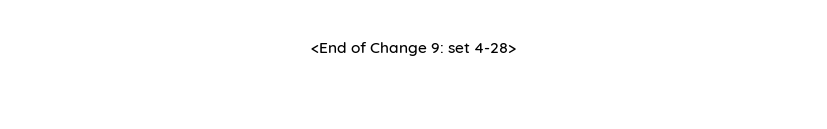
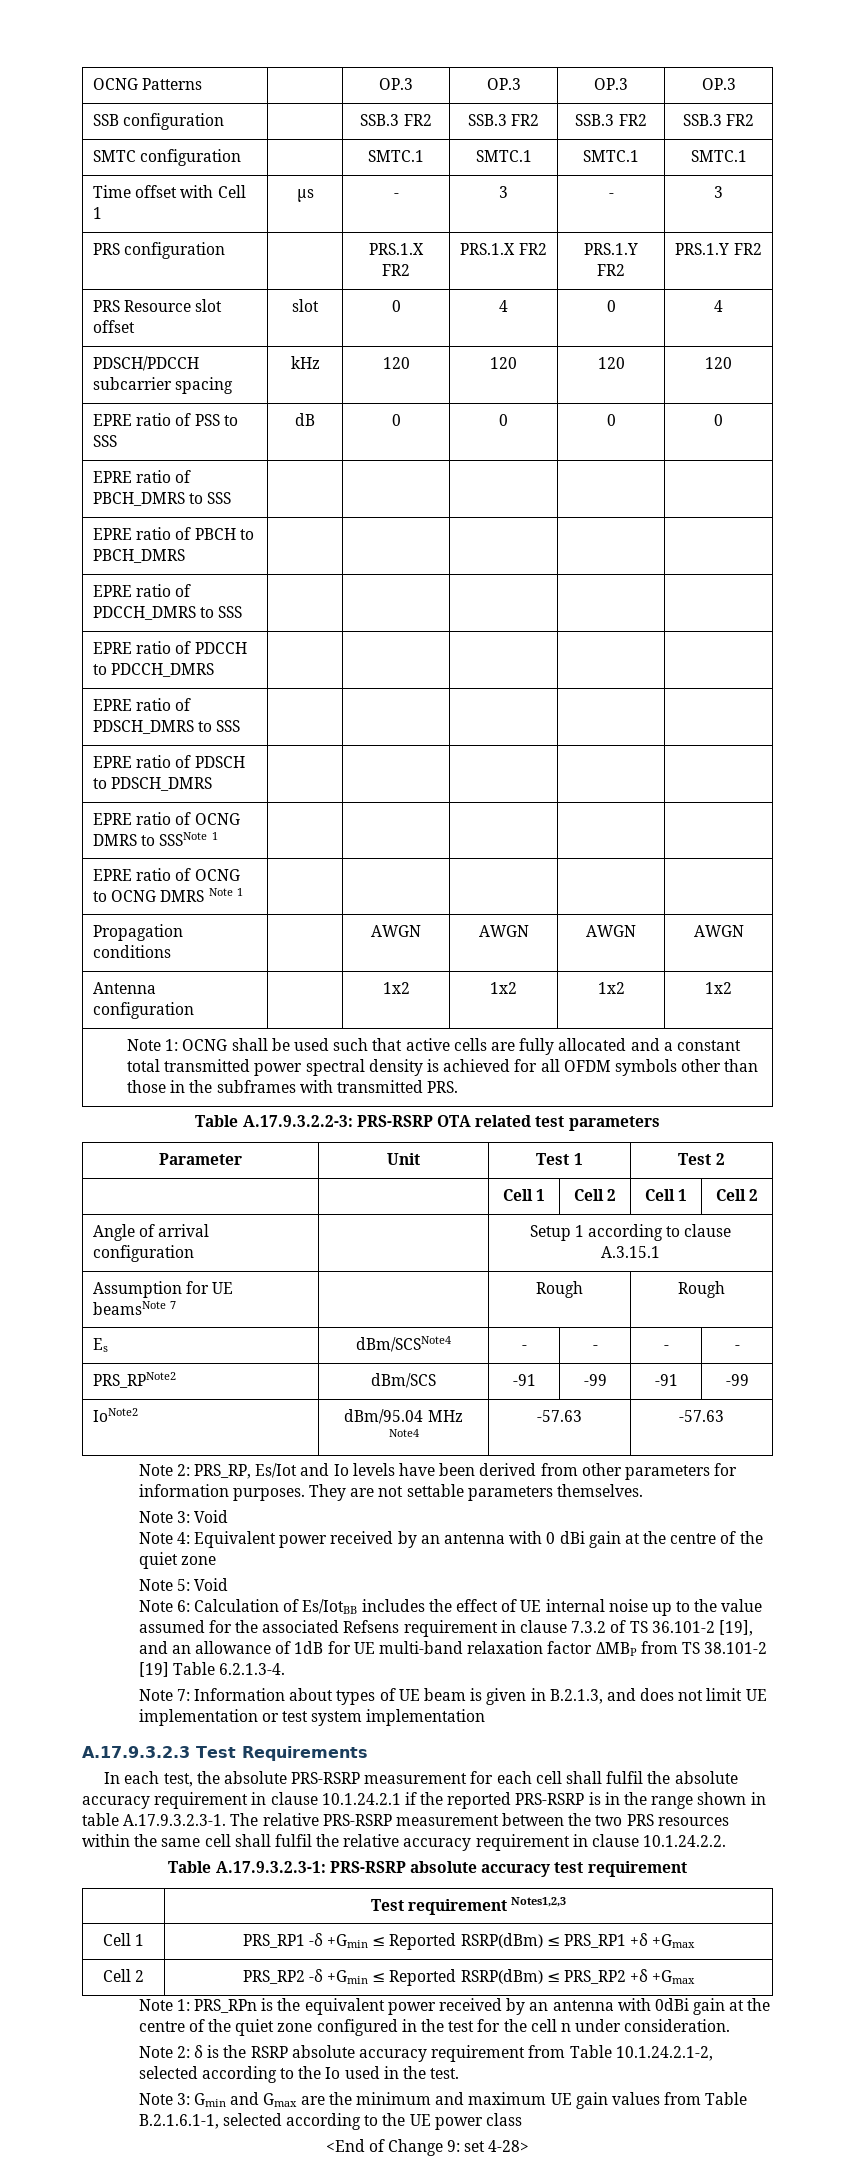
(310, 47) none -> [93,78,203,90] [379,78,414,90] [486,78,521,90] [594,78,628,90] [701,78,736,90] [93,113,225,130] [360,114,432,126] [467,114,540,126] [575,114,647,126] [682,114,755,126] [93,149,242,166] [368,150,425,162] [475,150,532,162] [583,150,639,162] [690,150,747,162] [93,185,246,198] [93,207,103,219] [296,189,314,202] [393,193,399,198] [499,186,509,198] [608,193,614,198] [714,186,723,198] [93,242,226,259] [369,243,425,255] [382,264,411,276] [460,243,547,255] [584,243,638,255] [597,264,625,276] [675,243,762,255] [93,299,223,312] [93,320,136,333] [292,299,319,312] [391,300,401,312] [499,300,509,312] [606,300,616,312] [714,300,723,312] [93,356,200,371] [93,377,234,394] [290,356,320,369] [382,357,410,369] [490,357,517,369] [597,357,625,369] [705,357,732,369] [93,413,238,426] [93,435,118,447] [295,413,315,426] [391,414,401,426] [499,414,509,426] [606,414,616,426] [714,414,723,426] [93,470,192,483] [93,492,232,506] [93,527,254,540] [93,549,186,563] [93,584,192,597] [93,606,243,620] [93,641,247,654] [93,663,215,677] [93,698,192,711] [93,720,241,734] [93,755,245,768] [93,777,213,791] [93,812,240,825] [93,832,218,846] [93,868,240,881] [93,888,243,902] [93,924,184,941] [93,945,172,958] [371,925,422,937] [478,925,529,937] [586,925,636,937] [693,925,744,937] [93,982,157,994] [93,1002,195,1019] [382,982,410,994] [490,982,517,994] [597,982,625,994] [705,982,732,994] [127,1038,741,1055] [127,1059,759,1076] [127,1080,459,1093] [195,1115,660,1131] [159,1153,242,1165] [387,1153,421,1165] [536,1153,583,1165] [678,1153,725,1165] [502,1189,546,1201] [573,1189,617,1201] [644,1189,688,1201] [715,1189,759,1201] [93,1224,210,1241] [93,1245,195,1262] [529,1224,732,1241] [601,1246,660,1258] [93,1281,234,1298] [93,1301,177,1315] [536,1281,583,1298] [678,1281,725,1298] [93,1338,109,1352] [356,1336,452,1352] [521,1345,527,1350] [592,1345,598,1350] [663,1345,669,1350] [734,1345,740,1350] [93,1372,177,1388] [371,1373,437,1388] [512,1374,536,1386] [583,1374,607,1386] [654,1374,678,1386] [725,1374,749,1386] [93,1408,139,1422] [344,1409,463,1424] [388,1429,419,1437] [537,1410,582,1422] [679,1410,724,1422] [138,1463,738,1480] [138,1484,643,1501] [138,1510,229,1523] [138,1531,763,1548] [138,1552,216,1569] [138,1578,229,1591] [138,1599,763,1616] [138,1620,753,1637] [138,1641,768,1656] [138,1662,286,1677] [138,1688,767,1705] [138,1709,486,1726] [82,1746,368,1761] [104,1771,738,1787] [82,1792,766,1809] [82,1813,729,1826] [82,1834,727,1851] [168,1861,687,1877] [370,1897,567,1915] [102,1933,145,1946] [242,1933,696,1950] [102,1969,145,1982] [242,1969,696,1986] [138,1998,771,2015] [138,2019,731,2036] [138,2045,713,2062] [138,2066,460,2083] [138,2092,748,2109] [138,2113,522,2130] OCNG Patterns | | OP.3 | OP.3 | OP.3 | OP.3 // SSB configuration | | SSB.3 FR2 | SSB.3 FR2 | SSB.3 FR2 | SSB.3 FR2 // SMTC configuration | | SMTC.1 | SMTC.1 | SMTC.1 | SMTC.1 // Time offset with Cell 1 | μs | - | 3 | - | 3 // PRS configuration | | PRS.1.X FR2 | PRS.1.X FR2 | PRS.1.Y FR2 | PRS.1.Y FR2 // PRS Resource slot offset | slot | 0 | 4 | 0 | 4 // PDSCH/PDCCH subcarrier spacing | kHz | 120 | 120 | 120 | 120 // EPRE ratio of PSS to SSS | dB | 0 | 0 | 0 | 0 // EPRE ratio of PBCH_DMRS to SSS | | | | | // EPRE ratio of PBCH to PBCH_DMRS | | | | | // EPRE ratio of PDCCH_DMRS to SSS | | | | | // EPRE ratio of PDCCH to PDCCH_DMRS | | | | | // EPRE ratio of PDSCH_DMRS to SSS | | | | | // EPRE ratio of PDSCH to PDSCH_DMRS | | | | | // EPRE ratio of OCNG DMRS to SSSNote 1 | | | | | // EPRE ratio of OCNG to OCNG DMRS Note 1 | | | | | // Propagation conditions | | AWGN | AWGN | AWGN | AWGN // Antenna configuration | | 1x2 | 1x2 | 1x2 | 1x2 // Note 1: OCNG shall be used such that active cells are fully allocated and a constant total transmitted power spectral density is achieved for all OFDM symbols other than those in the subframes with transmitted PRS. // Table A.17.9.3.2.2-3: PRS-RSRP OTA related test parameters // Parameter | Unit | Test 1 | Test 2 // | | Cell 1 | Cell 2 | Cell 1 | Cell 2 // Angle of arrival configuration | | Setup 1 according to clause A.3.15.1 // Assumption for UE beamsNote 7 | | Rough | Rough // Es | dBm/SCSNote4 | - | - | - | - // PRS_RPNote2 | dBm/SCS | -91 | -99 | -91 | -99 // IoNote2 | dBm/95.04 MHz Note4 | -57.63 | -57.63 // Note 2: PRS_RP, Es/Iot and Io levels have been derived from other parameters for information purposes. They are not settable parameters themselves. // Note 3: Void // Note 4: Equivalent power received by an antenna with 0 dBi gain at the centre of the quiet zone // Note 5: Void // Note 6: Calculation of Es/IotBB includes the effect of UE internal noise up to the value assumed for the associated Refsens requirement in clause 7.3.2 of TS 36.101-2 [19], and an allowance of 1dB for UE multi-band relaxation factor ΔMBP from TS 38.101-2 [19] Table 6.2.1.3-4. // Note 7: Information about types of UE beam is given in B.2.1.3, and does not limit UE implementation or test system implementation // A.17.9.3.2.3 Test Requirements // In each test, the absolute PRS-RSRP measurement for each cell shall fulfil the absolute accuracy requirement in clause 10.1.24.2.1 if the reported PRS-RSRP is in the range shown in table A.17.9.3.2.3-1. The relative PRS-RSRP measurement between the two PRS resources within the same cell shall fulfil the relative accuracy requirement in clause 10.1.24.2.2. // Table A.17.9.3.2.3-1: PRS-RSRP absolute accuracy test requirement // | Test requirement Notes1,2,3 // Cell 1 | PRS_RP1 -δ +Gmin ≤ Reported RSRP(dBm) ≤ PRS_RP1 +δ +Gmax // Cell 2 | PRS_RP2 -δ +Gmin ≤ Reported RSRP(dBm) ≤ PRS_RP2 +δ +Gmax // Note 1: PRS_RPn is the equivalent power received by an antenna with 0dBi gain at the centre of the quiet zone configured in the test for the cell n under consideration. // Note 2: δ is the RSRP absolute accuracy requirement from Table 10.1.24.2.1-2, selected according to the Io used in the test. // Note 3: Gmin and Gmax are the minimum and maximum UE gain values from Table B.2.1.6.1-1, selected according to the UE power class //

